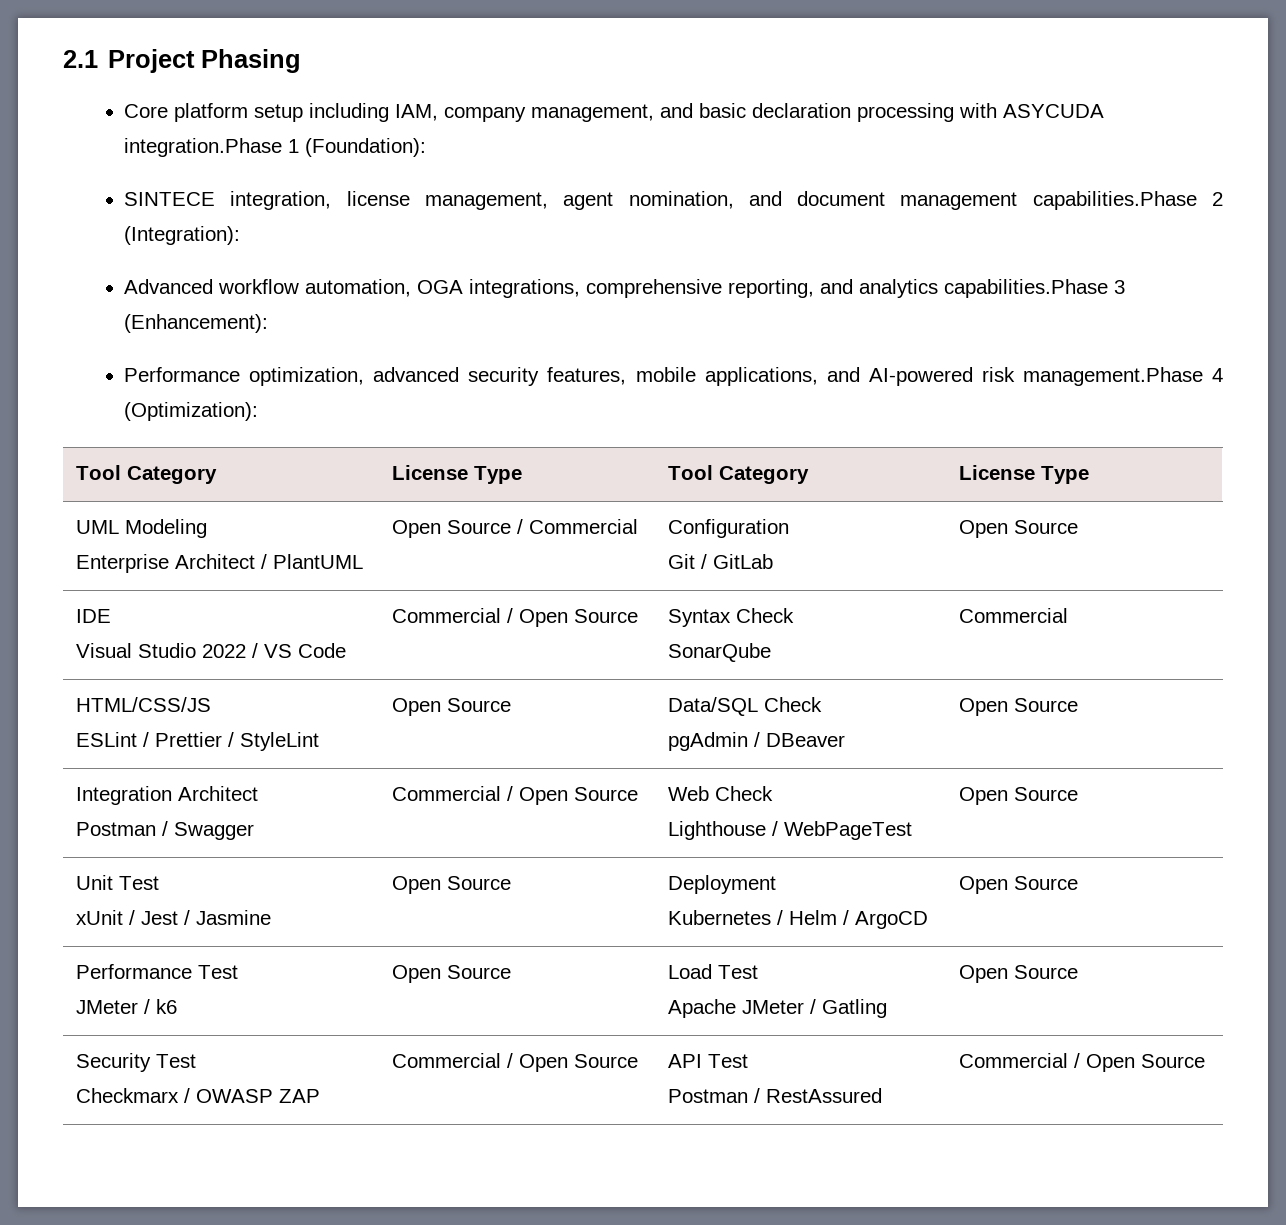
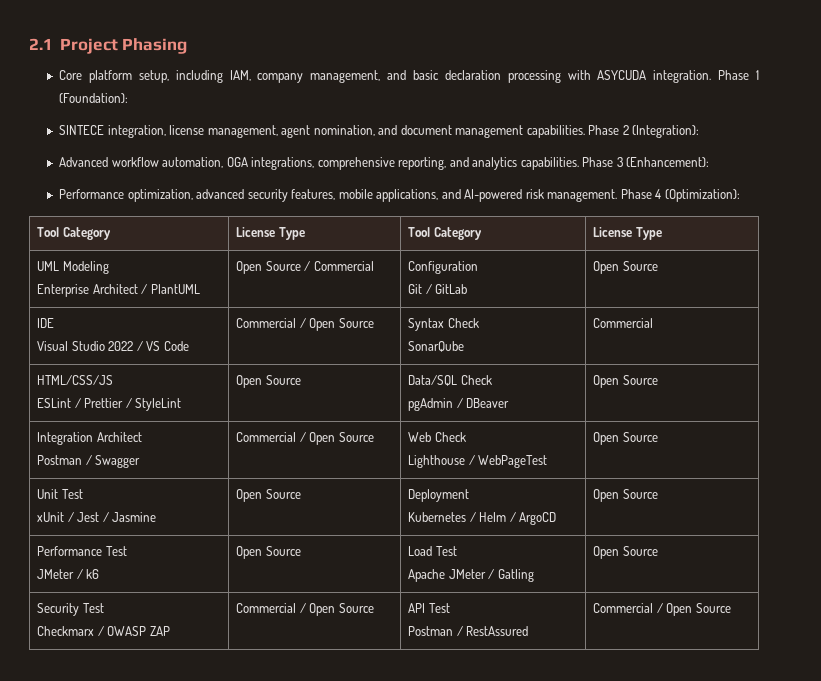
[254,104,304,122] setup -> [138,70,169,83] setup,
[124,138,283,157] integration.Phase -> [653,70,750,83] integration. Phase
[1032,191,1197,210] capabilities.Phase -> [526,125,620,138] capabilities. Phase
[944,279,1109,298] capabilities.Phase -> [520,157,614,170] capabilities. Phase
[1022,367,1203,386] management.Phase -> [547,189,652,202] management. Phase

